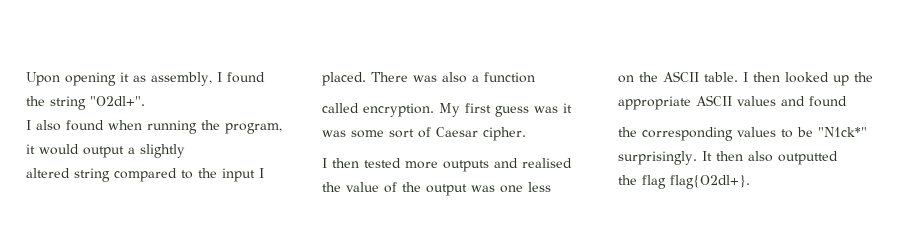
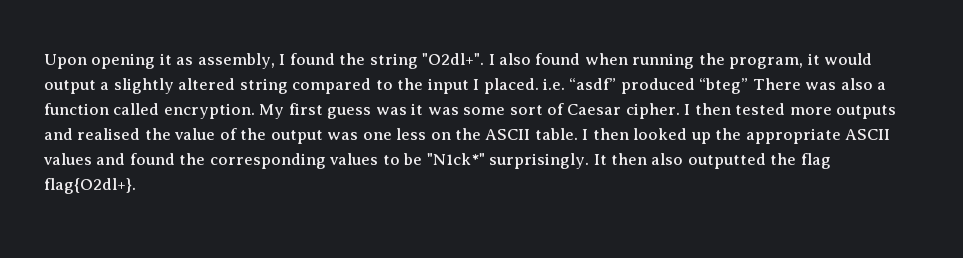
(145, 101) // -> (485, 59) none
(185, 151) // -> (174, 86) none
(366, 79) none -> [543,78,749,94] i.e. “asdf” produced “bteg”
(535, 77) // -> (109, 109) none
(526, 134) // -> (680, 111) none
(551, 187) // -> (427, 134) none
(847, 101) // -> (175, 159) none
(838, 158) // -> (766, 161) none

